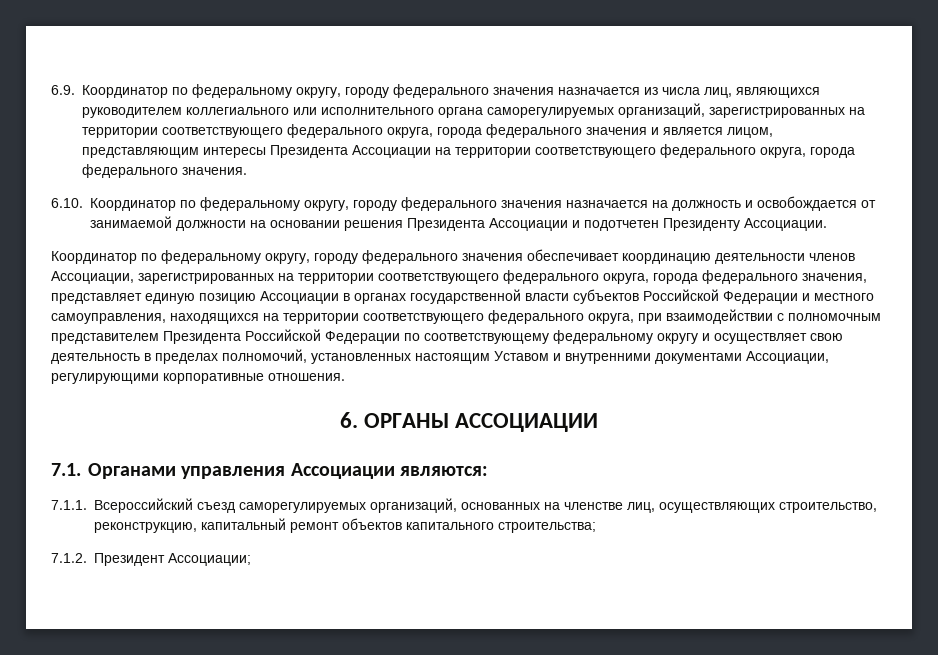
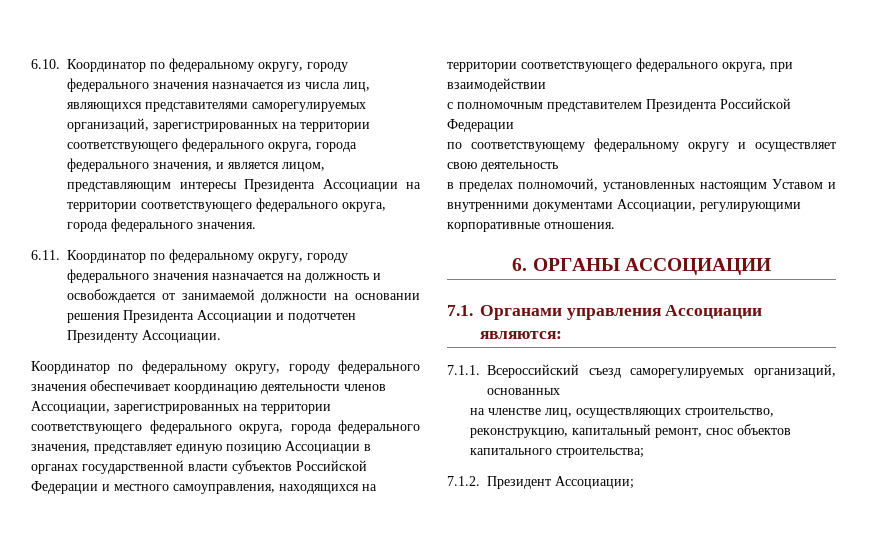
[51,85,75,95] 6.9. -> [31,59,60,69] 6.10.
[82,107,483,118] руководителем коллегиального или исполнительного органа -> [145,102,248,112] представителями
[586,127,647,135] значения -> [153,162,212,171] значения,
[51,198,83,208] 6.10. -> [31,250,60,260] 6.11.
(773, 316) none -> (546, 85) //
(400, 337) none -> (514, 125) //
(140, 358) none -> (558, 167) //
(540, 506) none -> (560, 391) //
[290,522,339,533] ремонт -> [655,428,734,438] ремонт, снос

